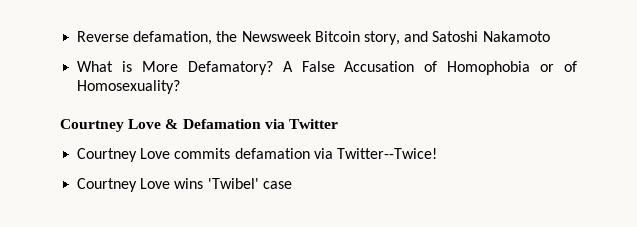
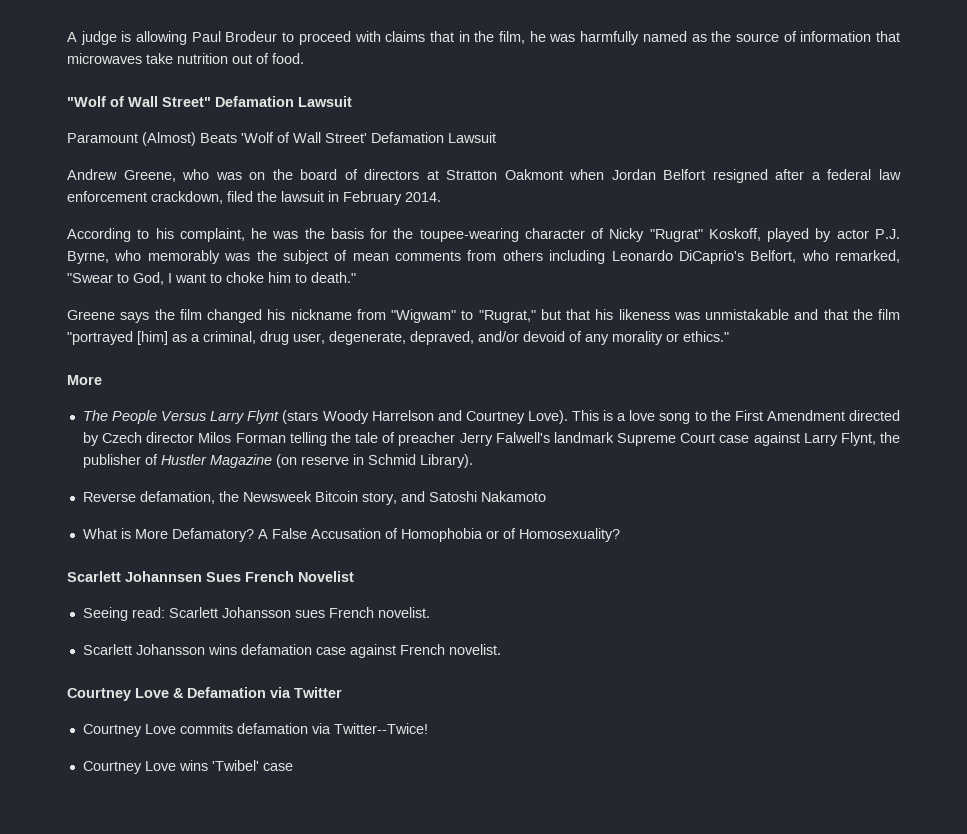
(77, 36) none -> [67,31,900,45] [67,53,304,64] [67,96,352,107] [67,132,496,146] [67,169,901,183] [67,191,441,205] [67,228,901,242] [67,250,900,264] [67,272,356,285] [67,309,900,323] [67,331,729,345] [67,375,102,385] [82,410,900,424] [82,432,901,446] [82,454,473,468] A judge is allowing Paul Brodeur to proceed with claims that in the film, he was harmfully named as the source of information that microwaves take nutrition out of food. // "Wolf of Wall Street" Defamation Lawsuit // Paramount (Almost) Beats 'Wolf of Wall Street' Defamation Lawsuit // Andrew Greene, who was on the board of directors at Stratton Oakmont when Jordan Belfort resigned after a federal law enforcement crackdown, filed the lawsuit in February 2014. // According to his complaint, he was the basis for the toupee-wearing character of Nicky "Rugrat" Koskoff, played by actor P.J. Byrne, who memorably was the subject of mean comments from others including Leonardo DiCaprio's Belfort, who remarked, "Swear to God, I want to choke him to death." // Greene says the film changed his nickname from "Wigwam" to "Rugrat," but that his likeness was unmistakable and that the film "portrayed [him] as a criminal, drug user, degenerate, depraved, and/or devoid of any morality or ethics." // More // The People Versus Larry Flynt (stars Woody Harrelson and Courtney Love). This is a love song to the First Amendment directed by Czech director Milos Forman telling the tale of preacher Jerry Falwell's landmark Supreme Court case against Larry Flynt, the publisher of Hustler Magazine (on reserve in Schmid Library). //
(181, 87) none -> [67,571,354,582] [82,607,430,621] [82,644,501,658] // Scarlett Johannsen Sues French Novelist // Seeing read: Scarlett Johansson sues French novelist. // Scarlett Johansson wins defamation case against French novelist.

